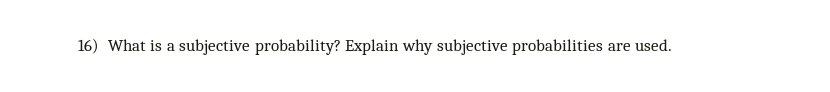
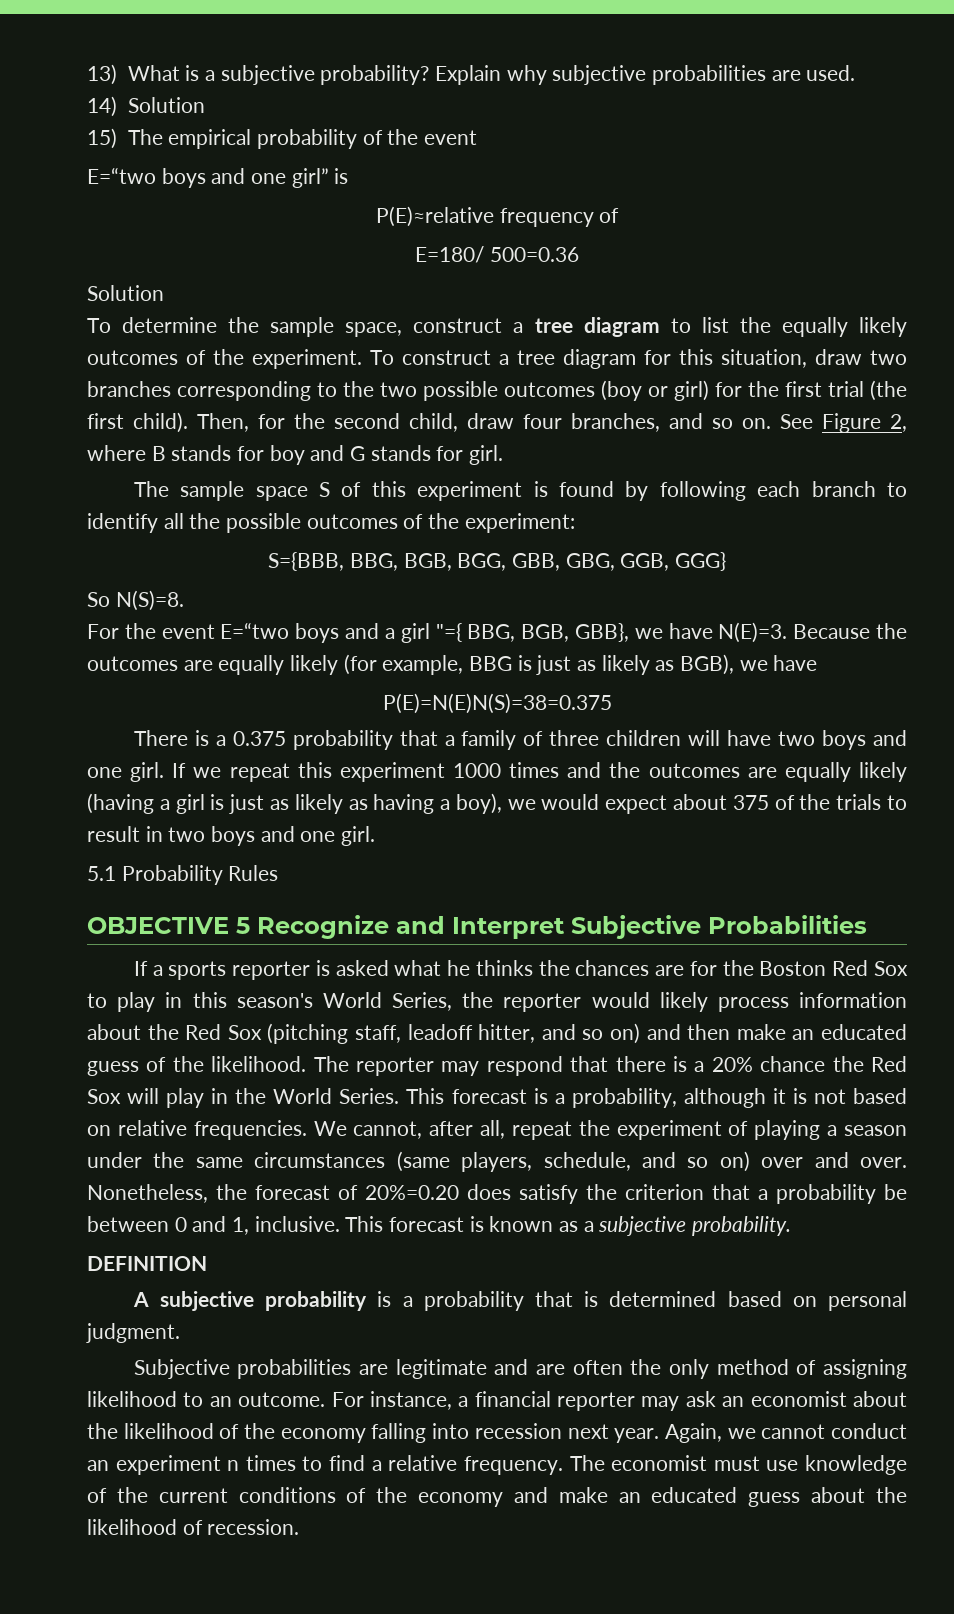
[78,38,99,54] 16) -> [87,64,117,85] 13)
(673, 45) none -> [87,96,205,117] [87,128,477,149] [87,167,349,188] [375,206,620,227] [415,246,579,263] [87,285,164,301] [87,317,908,337] [87,349,907,369] [87,380,907,401] [87,412,907,433] [87,445,504,465] [133,481,907,501] [87,513,575,533] [268,552,726,571] [87,590,184,611] [87,622,907,643] [87,654,818,675] [382,693,612,714] [133,730,907,750] [87,762,907,782] [87,793,907,814] [87,826,376,846] [87,865,279,885] [87,915,867,939] [133,960,908,980] [87,992,907,1012] [87,1023,908,1044] [87,1056,907,1076] [87,1088,907,1108] [87,1120,907,1140] [87,1151,907,1172] [87,1184,907,1204] [87,1216,792,1236] [87,1256,207,1271] [132,1291,907,1311] [86,1323,180,1343] [133,1359,908,1379] [87,1391,907,1411] [87,1423,908,1443] [87,1455,907,1475] [87,1487,907,1507] [87,1519,300,1535] // 14) Solution // 15) The empirical probability of the event // E=“two boys and one girl” is // P(E)≈relative frequency of // E=180/ 500=0.36 // Solution // To determine the sample space, construct a tree diagram to list the equally likely outcomes of the experiment. To construct a tree diagram for this situation, draw two branches corresponding to the two possible outcomes (boy or girl) for the first trial (the first child). Then, for the second child, draw four branches, and so on. See Figure 2, where B stands for boy and G stands for girl. // The sample space S of this experiment is found by following each branch to identify all the possible outcomes of the experiment: // S={BBB, BBG, BGB, BGG, GBB, GBG, GGB, GGG} // So N(S)=8. // For the event E=“two boys and a girl "={ BBG, BGB, GBB}, we have N(E)=3. Because the outcomes are equally likely (for example, BBG is just as likely as BGB), we have // P(E)=N(E)N(S)=38=0.375 // There is a 0.375 probability that a family of three children will have two boys and one girl. If we repeat this experiment 1000 times and the outcomes are equally likely (having a girl is just as likely as having a boy), we would expect about 375 of the trials to result in two boys and one girl. // 5.1 Probability Rules // OBJECTIVE 5 Recognize and Interpret Subjective Probabilities // If a sports reporter is asked what he thinks the chances are for the Boston Red Sox to play in this season's World Series, the reporter would likely process information about the Red Sox (pitching staff, leadoff hitter, and so on) and then make an educated guess of the likelihood. The reporter may respond that there is a 20% chance the Red Sox will play in the World Series. This forecast is a probability, although it is not based on relative frequencies. We cannot, after all, repeat the experiment of playing a season under the same circumstances (same players, schedule, and so on) over and over. Nonetheless, the forecast of 20%=0.20 does satisfy the criterion that a probability be between 0 and 1, inclusive. This forecast is known as a subjective probability. // DEFINITION // A subjective probability is a probability that is determined based on personal judgment. // Subjective probabilities are legitimate and are often the only method of assigning likelihood to an outcome. For instance, a financial reporter may ask an economist about the likelihood of the economy falling into recession next year. Again, we cannot conduct an experiment n times to find a relative frequency. The economist must use knowledge of the current conditions of the economy and make an educated guess about the likelihood of recession.

